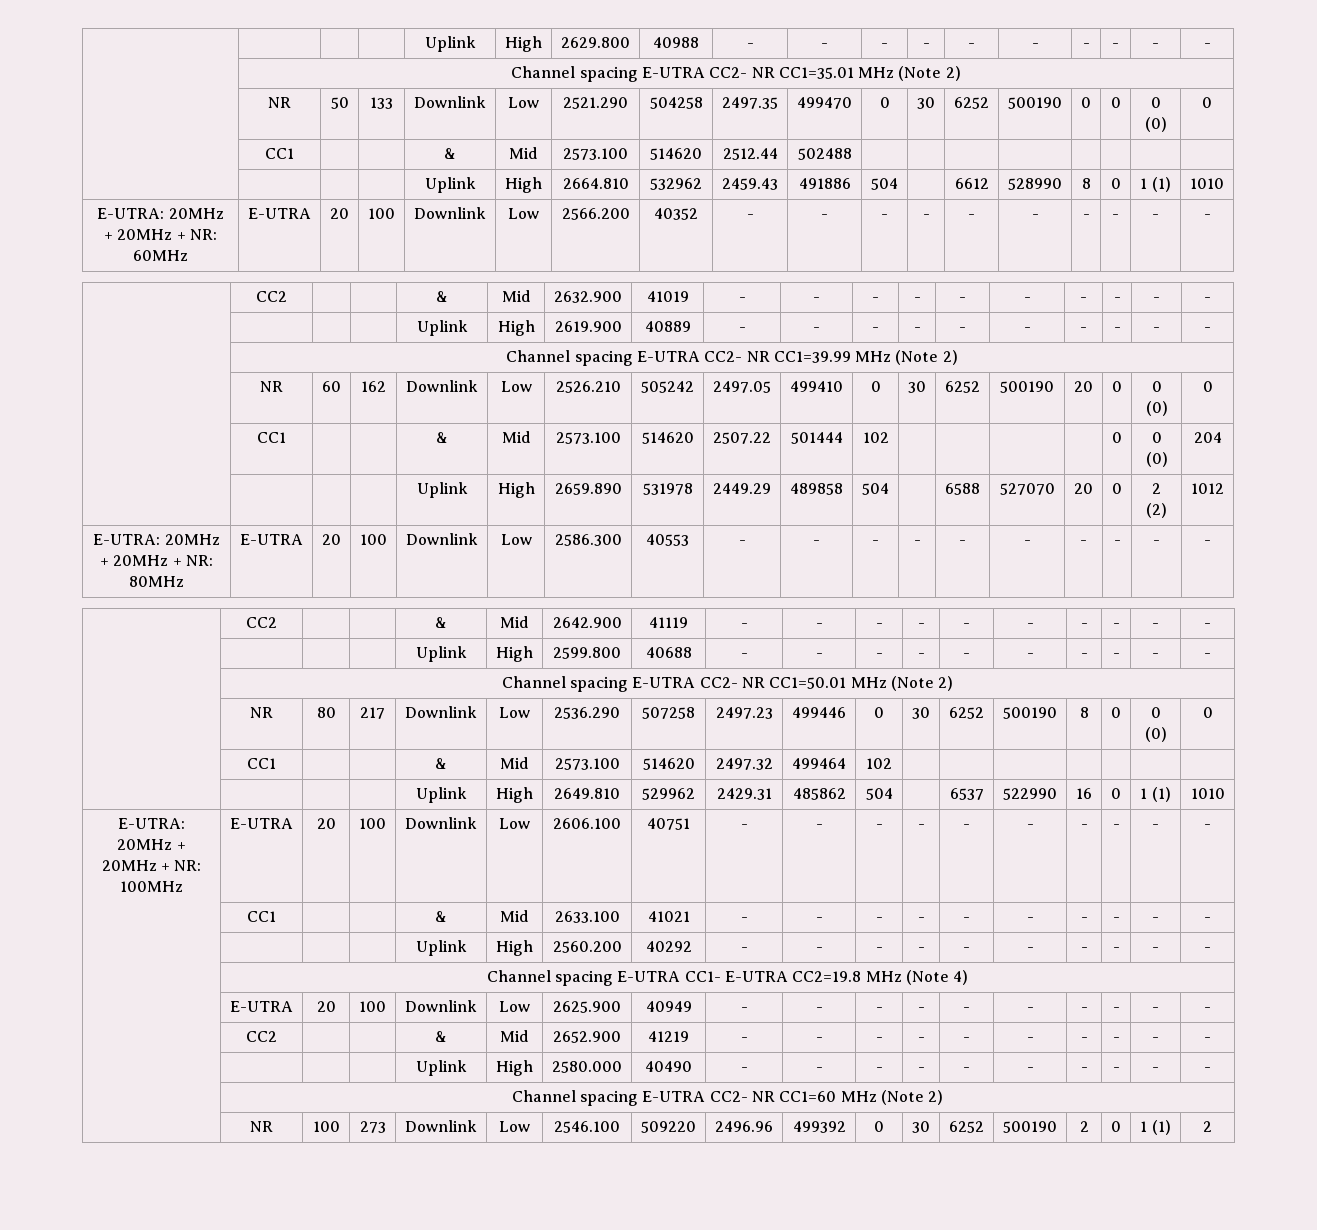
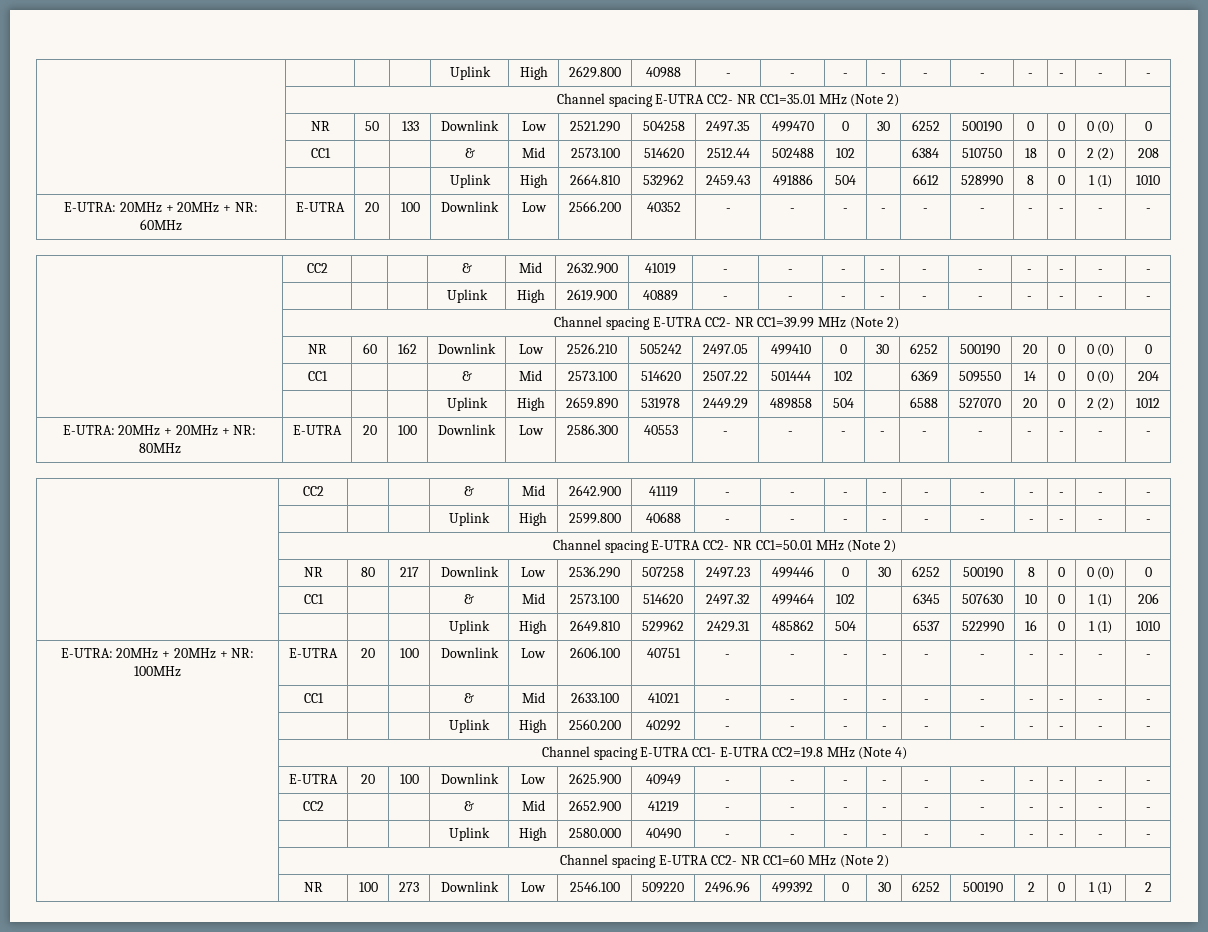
(852, 154) | | | | | | | -> [836,148,855,158] [912,147,939,158] [962,148,1002,158] [1024,148,1037,158] [1058,148,1065,158] [1086,148,1115,161] [1137,148,1159,158] 102 | | 6384 | 510750 | 18 | 0 | 2 (2) | 208
(889, 437) | | -> [910,370,938,382] [959,371,1001,382] [1023,371,1036,381] 6369 | 509550 | 14
(892, 763) | | | | | -> [912,593,940,604] [962,593,1003,604] [1025,594,1037,604] [1058,594,1065,604] [1088,594,1113,607] [1137,593,1159,604] 6345 | 507630 | 10 | 0 | 1 (1) | 206

